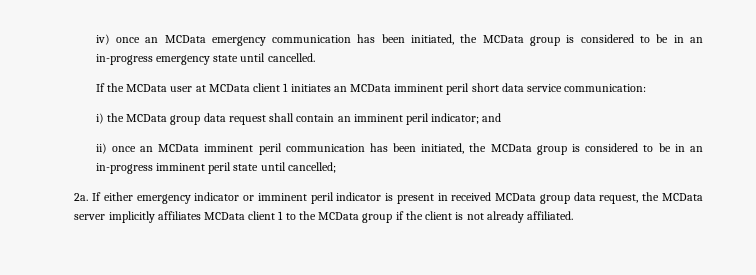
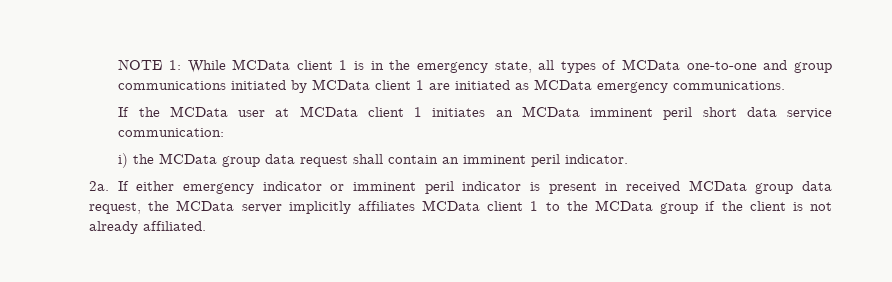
[95,34,704,46] [95,53,315,65] iv) once an MCData emergency communication has been initiated, the MCData group is considered to be in an in-progress emergency state until cancelled. -> [118,59,833,73] [118,79,786,93] NOTE 1: While MCData client 1 is in the emergency state, all types of MCData one-to-one and group communications initiated by MCData client 1 are initiated as MCData emergency communications.
[431,113,502,124] [95,143,704,155] [95,162,336,174] indicator; and // ii) once an MCData imminent peril communication has been initiated, the MCData group is considered to be in an in-progress imminent peril state until cancelled; -> [565,154,629,164] indicator.

